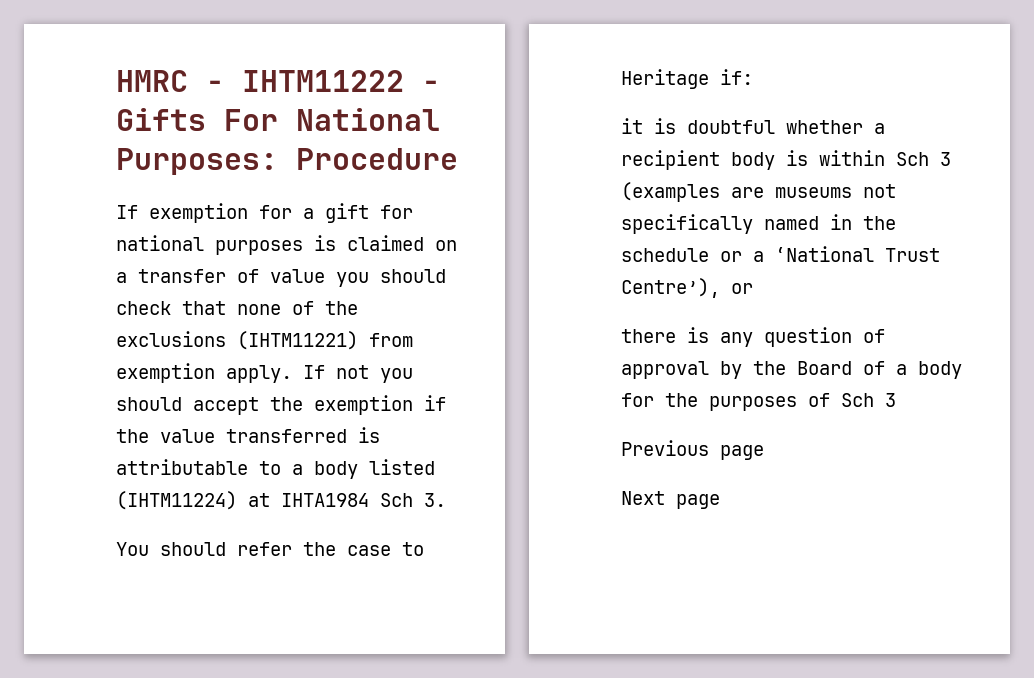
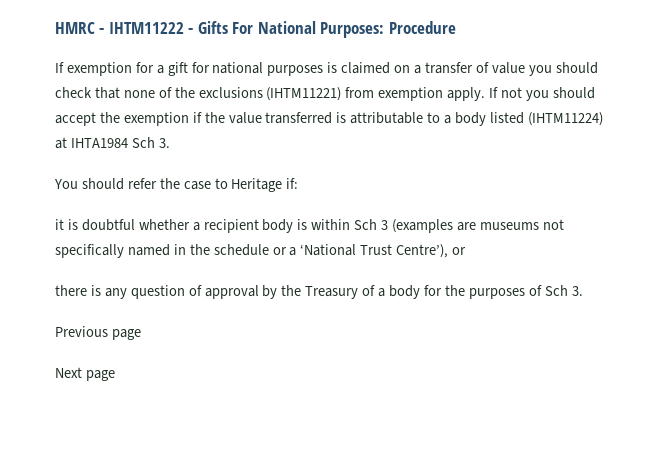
[797,361,852,375] Board -> [305,286,359,299] Treasury
[885,393,896,407] 3 -> [571,286,583,296] 3.

